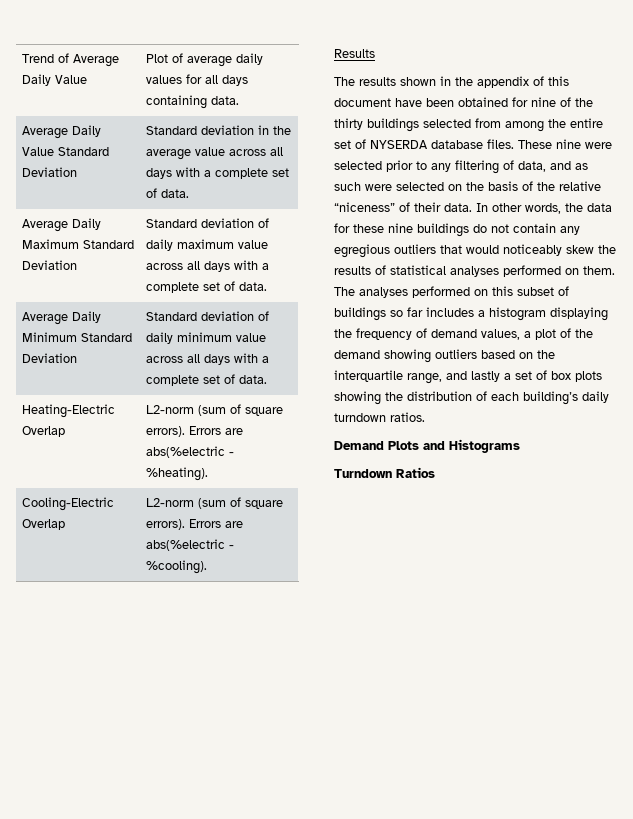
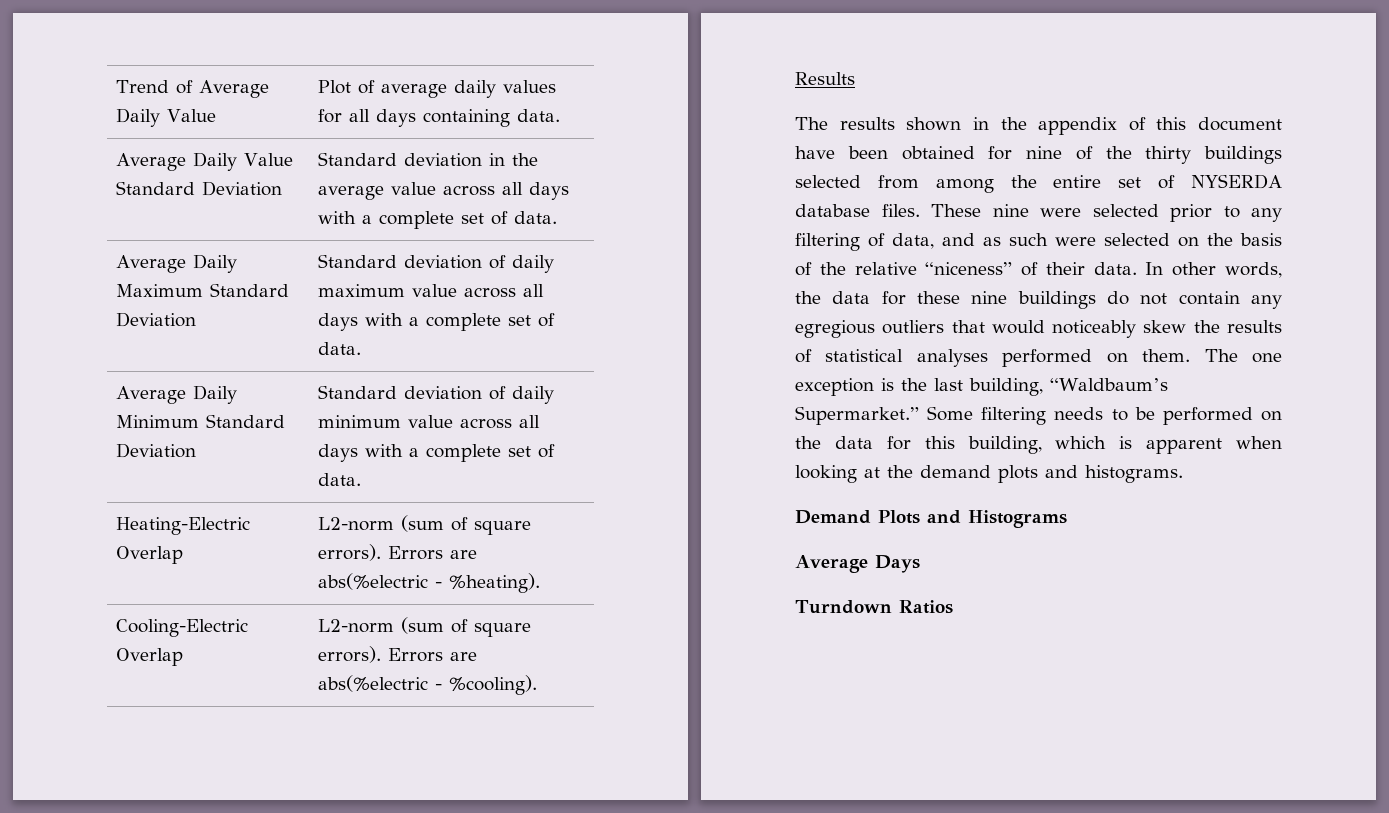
[359,286,569,298] [334,307,608,321] [334,328,593,340] [334,349,555,363] [334,370,602,384] [334,391,609,405] [334,412,425,422] analyses performed on this subset of buildings so far includes a histogram displaying the frequency of demand values, a plot of the demand showing outliers based on the interquartile range, and lastly a set of box plots showing the distribution of each building’s daily turndown ratios. -> [1252,353,1282,363] [795,378,1168,396] [795,406,1282,425] [795,436,1282,454] [795,465,1183,483] one exception is the last building, “Waldbaum’s Supermarket.” Some filtering needs to be performed on the data for this building, which is apparent when looking at the demand plots and histograms.
(520, 446) none -> [795,555,920,573] // Average Days

